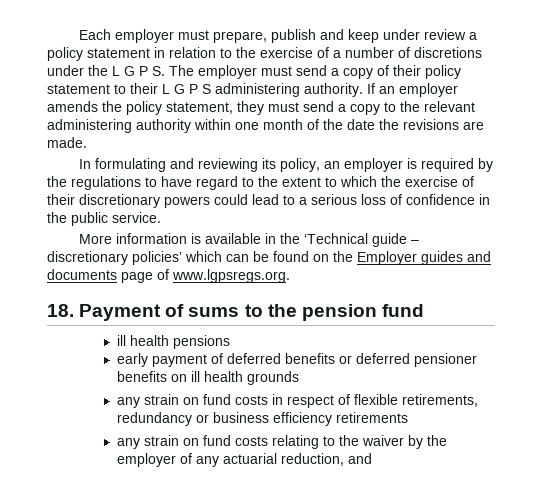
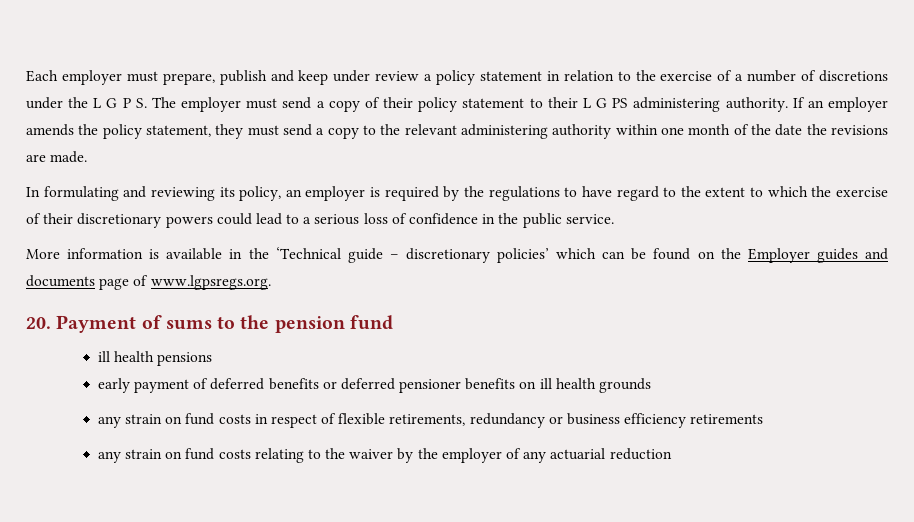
[189,84,211,94] P S -> [612,98,629,108] PS
[47,304,74,317] 18. -> [26,317,51,329] 20.
[280,453,372,466] reduction, and -> [609,448,672,460] reduction

